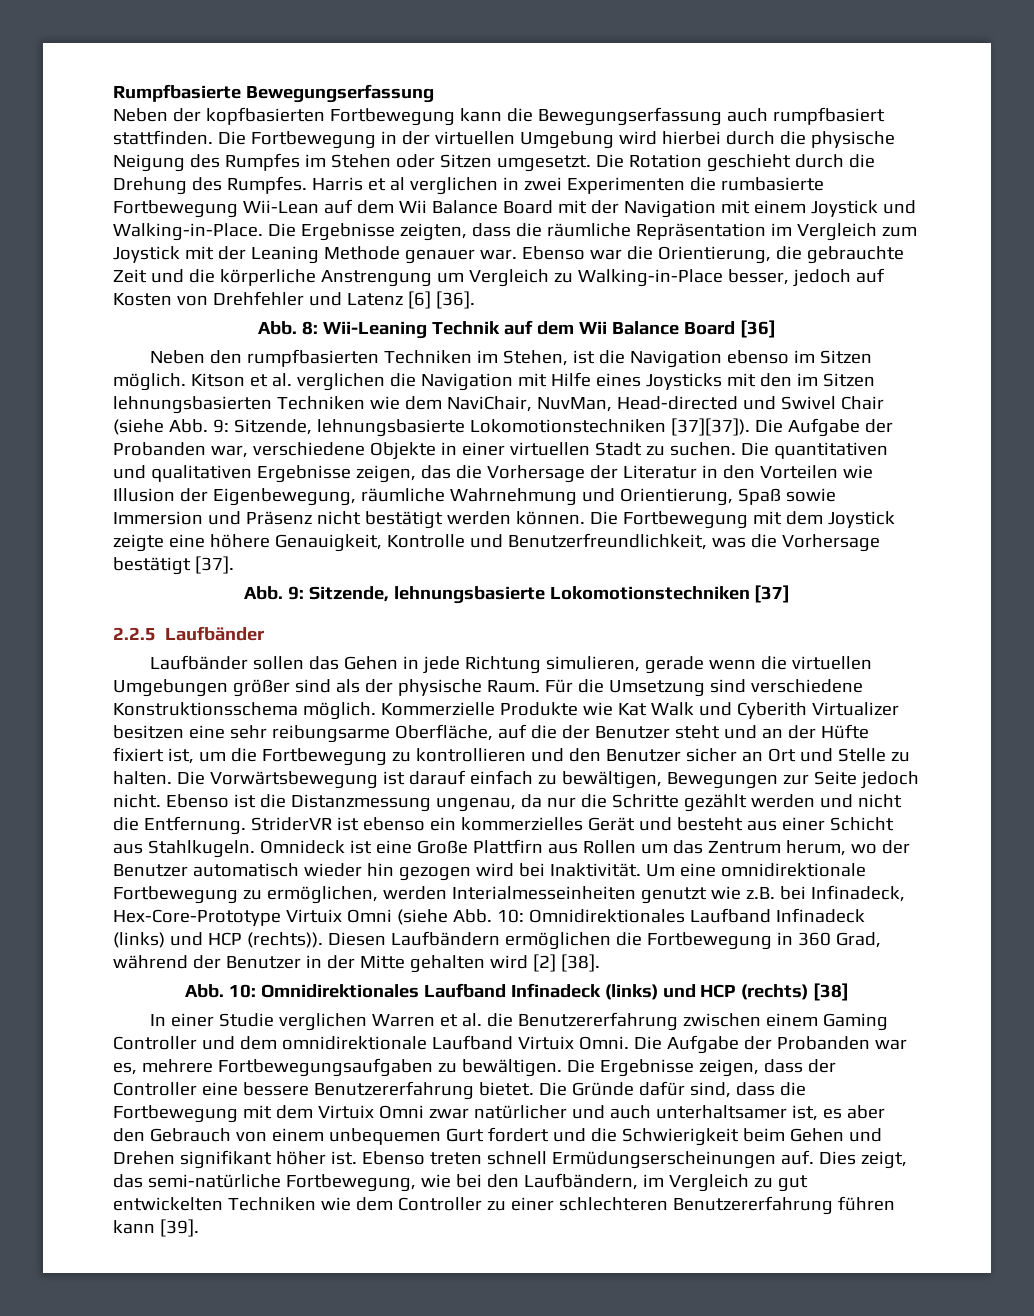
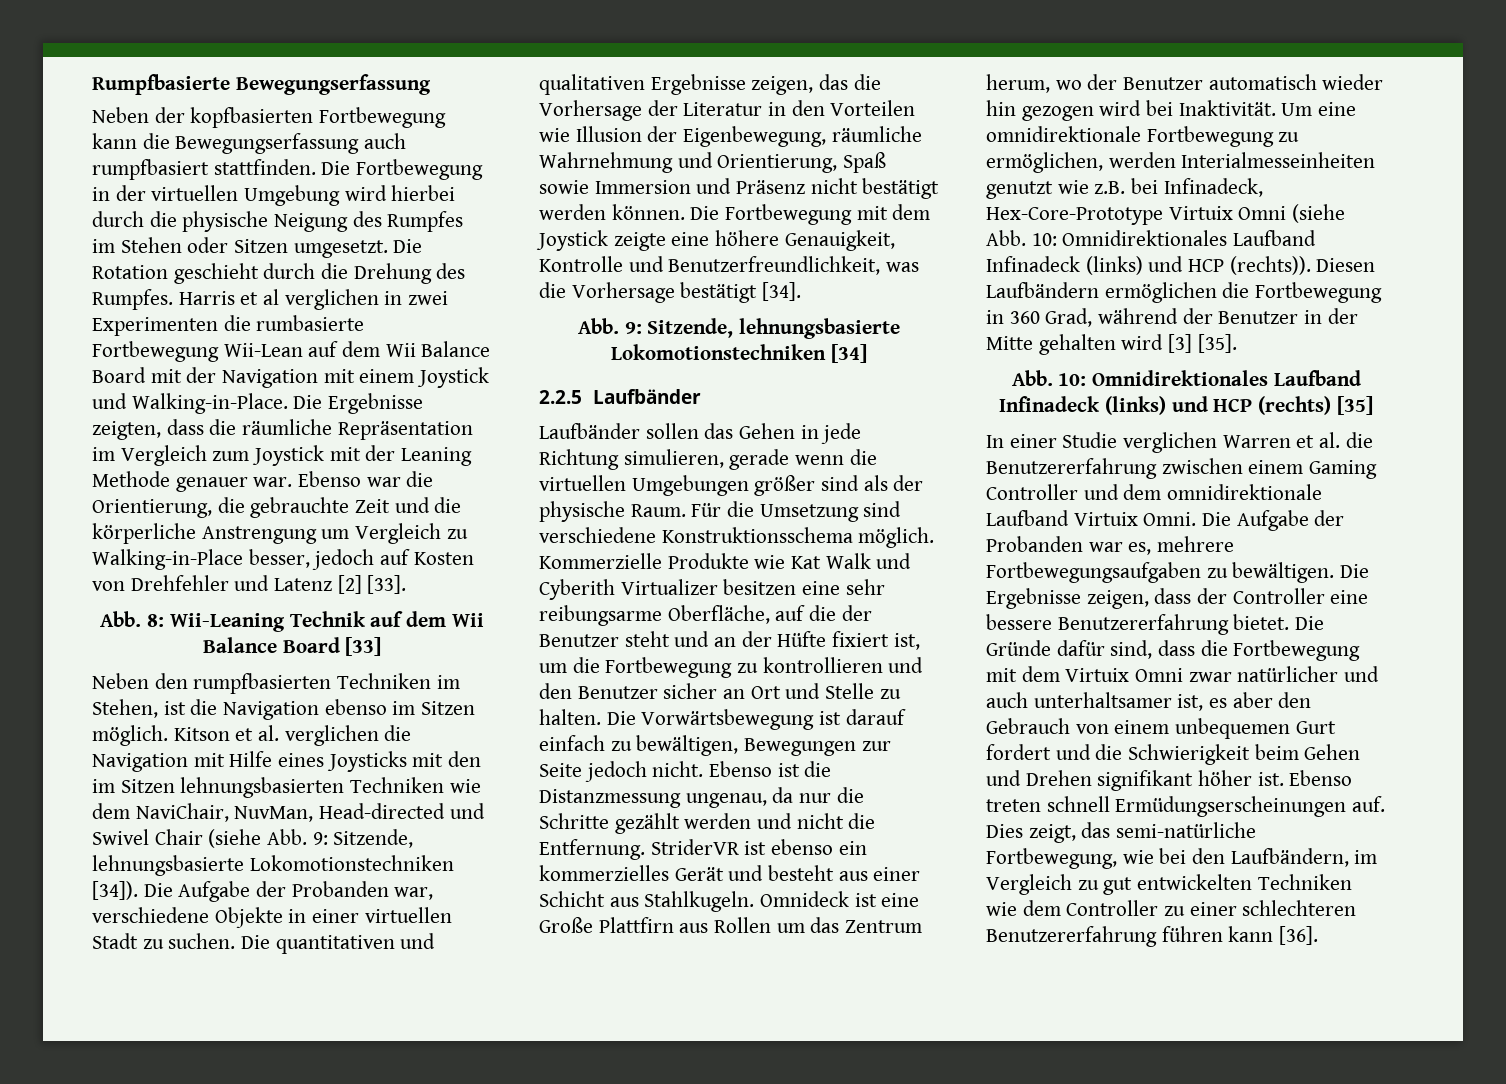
[407,291,475,309] [6] [36]. -> [337,575,407,594] [2] [33].
[739,320,776,338] [36] -> [345,637,382,656] [33]
[670,418,750,436] [37][37]). -> [92,881,138,900] [34]).
[194,556,234,574] [243,585,791,604] [37]. // Abb. 9: Sitzende, lehnungsbasierte Lokomotionstechniken [37] -> [762,282,802,301] [577,318,901,339] [611,344,867,363] [34]. // Abb. 9: Sitzende, lehnungsbasierte Lokomotionstechniken [34]
[532,954,600,972] [2] [38]. -> [1168,334,1237,353] [3] [35].
[813,983,850,1001] [38] -> [1336,396,1373,415] [35]
[159,1219,199,1237] [39]. -> [1279,926,1319,945] [36].

